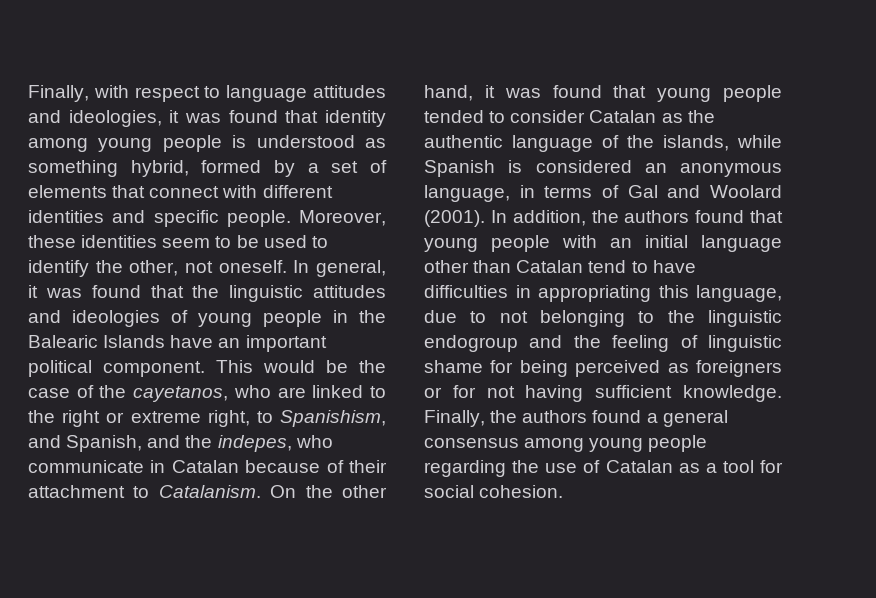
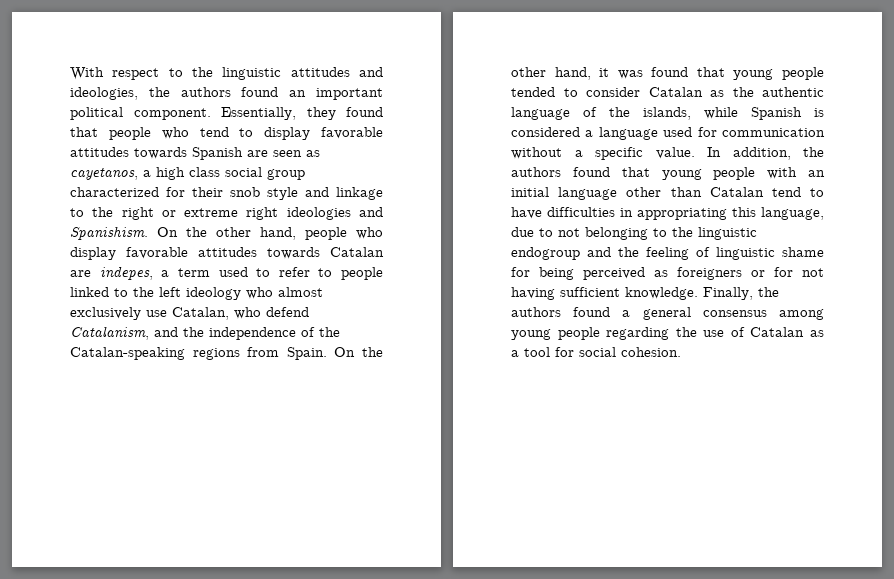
[28,85,387,102] [28,110,387,127] [28,135,386,152] [28,160,388,177] [28,185,333,198] [28,210,386,227] [28,235,328,248] [28,260,387,277] [28,285,387,302] [28,310,386,327] [28,335,327,352] [28,360,386,377] [28,385,364,402] Finally, with respect to language attitudes and ideologies, it was found that identity among young people is understood as something hybrid, formed by a set of elements that connect with different identities and specific people. Moreover, these identities seem to be used to identify the other, not oneself. In general, it was found that the linguistic attitudes and ideologies of young people in the Balearic Islands have an important political component. This would be the case of the cayetanos, who are linked -> [70,67,383,80] [70,87,383,100] [70,107,383,120] [70,127,383,140] [70,147,320,160] [70,167,305,180] [70,187,383,200] With respect to the linguistic attitudes and ideologies, the authors found an important political component. Essentially, they found that people who tend to display favorable attitudes towards Spanish are seen as cayetanos, a high class social group characterized for their snob style and linkage
[207,410,387,427] [28,435,333,452] [28,460,387,473] [28,485,261,498] right, to Spanishism, and Spanish, and the indepes, who communicate in Catalan because of their attachment to Catalanism. -> [246,207,383,220] [70,226,383,240] [70,247,384,260] [70,266,383,280] [70,287,323,300] [70,307,309,320] [70,326,340,340] [70,347,327,360] right ideologies and Spanishism. On the other hand, people who display favorable attitudes towards Catalan are indepes, a term used to refer to people linked to the left ideology who almost exclusively use Catalan, who defend Catalanism, and the independence of the Catalan-speaking regions from Spain.
[644,163,782,177] [424,185,782,202] [424,210,485,227] an anonymous language, in terms of Gal and Woolard (2001). -> [585,127,825,140] [511,147,695,160] a language used for communication without a specific value.

